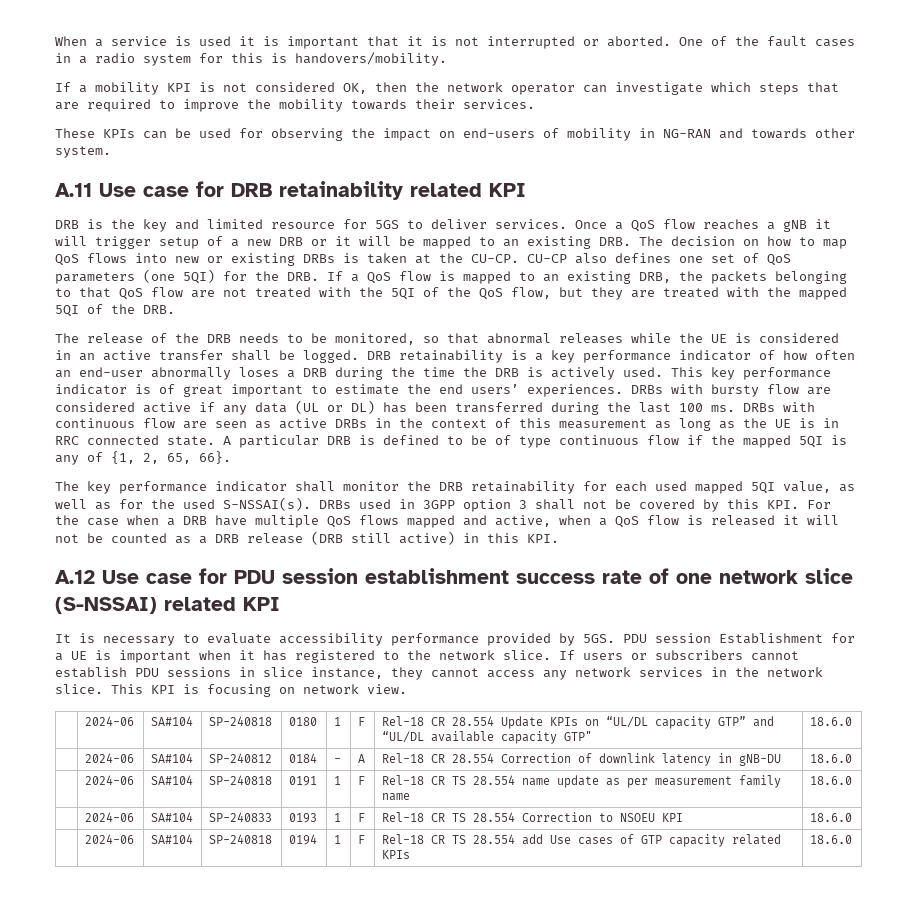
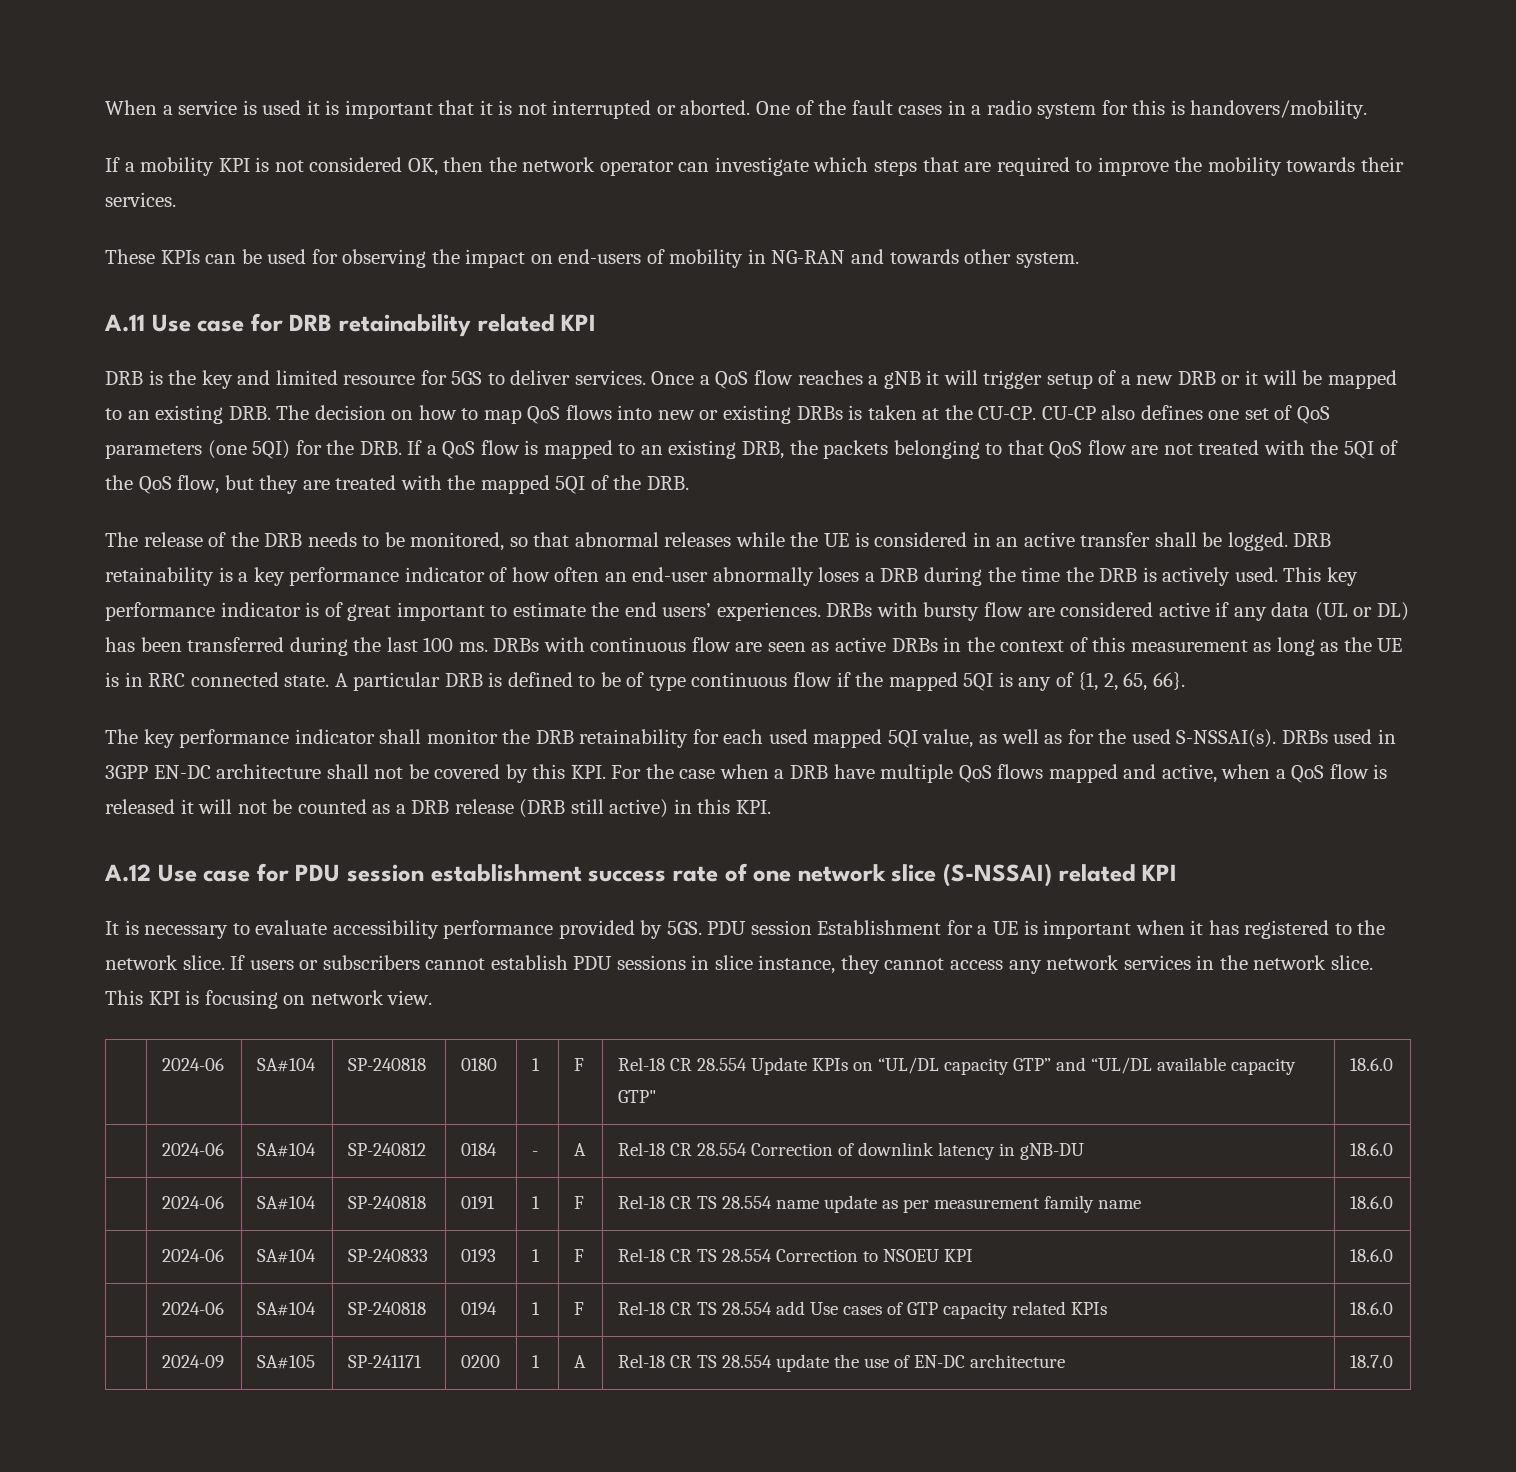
[463,499,527,512] option 3 -> [153,764,322,779] EN-DC architecture
(852, 839) none -> [161,1355,224,1368] [256,1355,315,1369] [347,1355,422,1368] [460,1355,500,1368] [531,1355,540,1368] [573,1355,586,1368] [617,1354,1065,1372] [1349,1355,1393,1368] // | 2024-09 | SA#105 | SP-241171 | 0200 | 1 | A | Rel-18 CR TS 28.554 update the use of EN-DC architecture | 18.7.0

